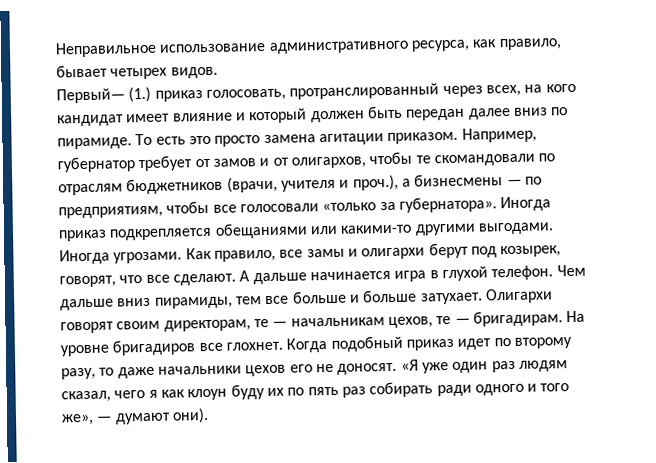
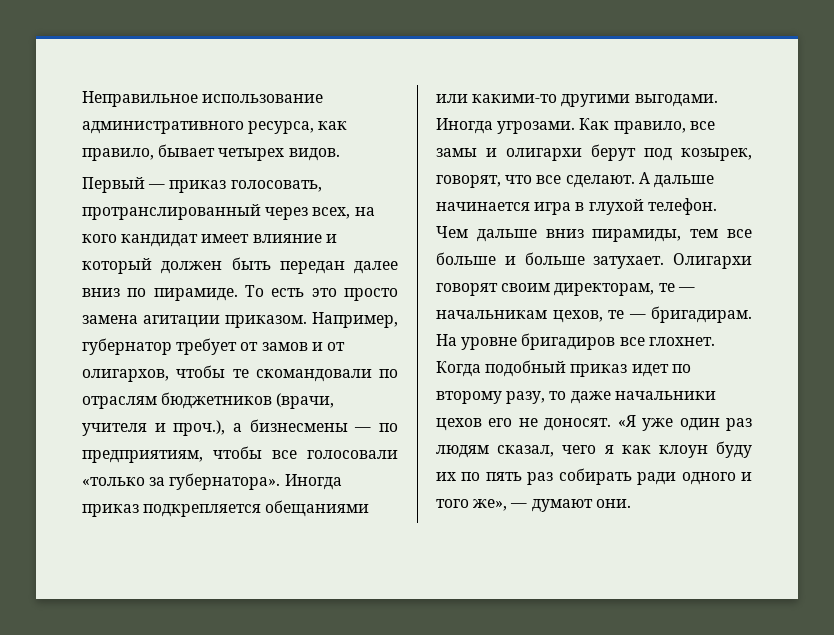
[56,86,152,104] Первый— (1.) -> [82,177,166,193] Первый —
[171,407,209,424] они). -> [595,499,631,508] они.

